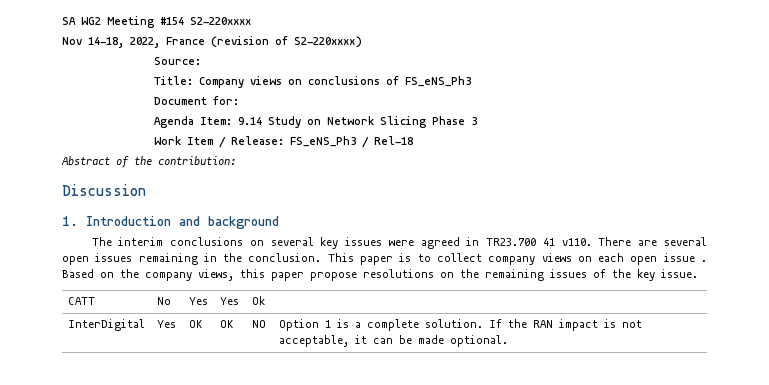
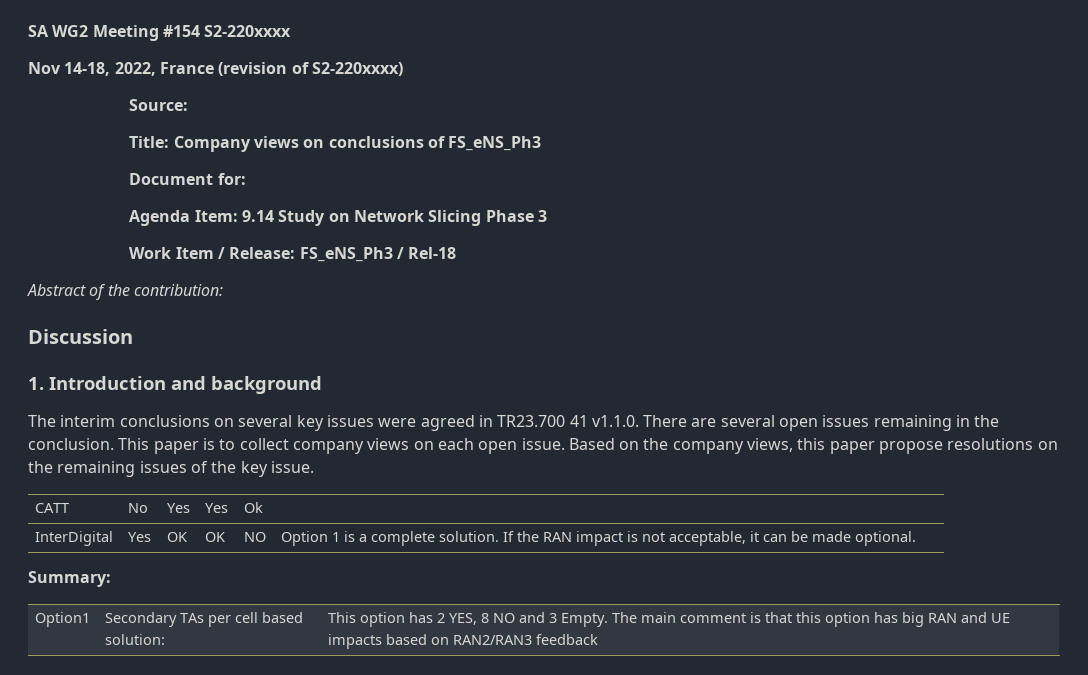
[561,238,592,246] v110. -> [591,415,639,427] v1.1.0.
[663,253,707,262] issue . -> [521,438,565,450] issue.
(508, 341) none -> [28,571,111,587] [35,612,91,627] [105,612,304,627] [105,634,166,645] [328,612,1011,627] [328,634,599,649] // Summary: // Option1 | Secondary TAs per cell based solution: | This option has 2 YES, 8 NO and 3 Empty. The main comment is that this option has big RAN and UE impacts based on RAN2/RAN3 feedback

